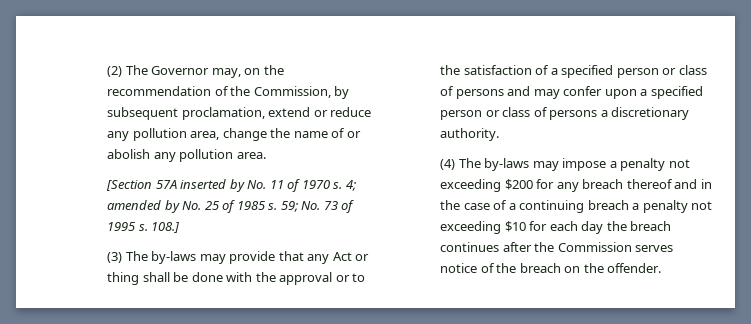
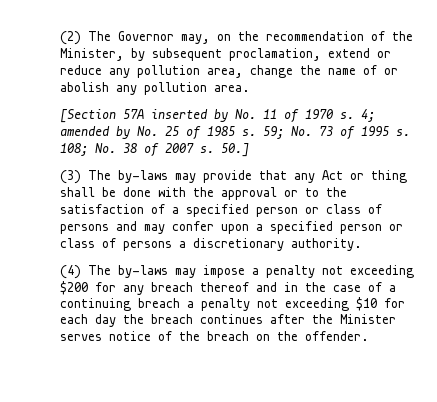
[253,86,331,98] Commission, -> [60,48,125,61] Minister,
[151,222,180,233] 108.] -> [60,143,250,157] 108; No. 38 of 2007 s. 50.]
[557,242,632,252] Commission -> [340,314,397,324] Minister

